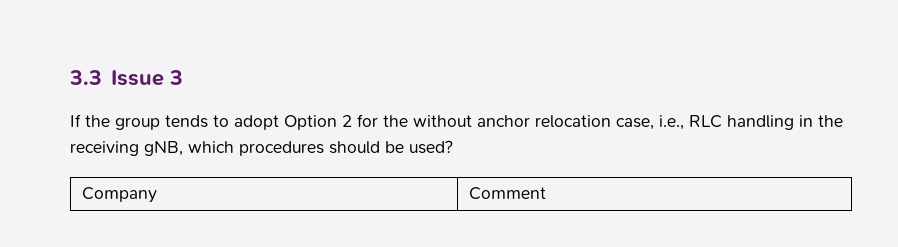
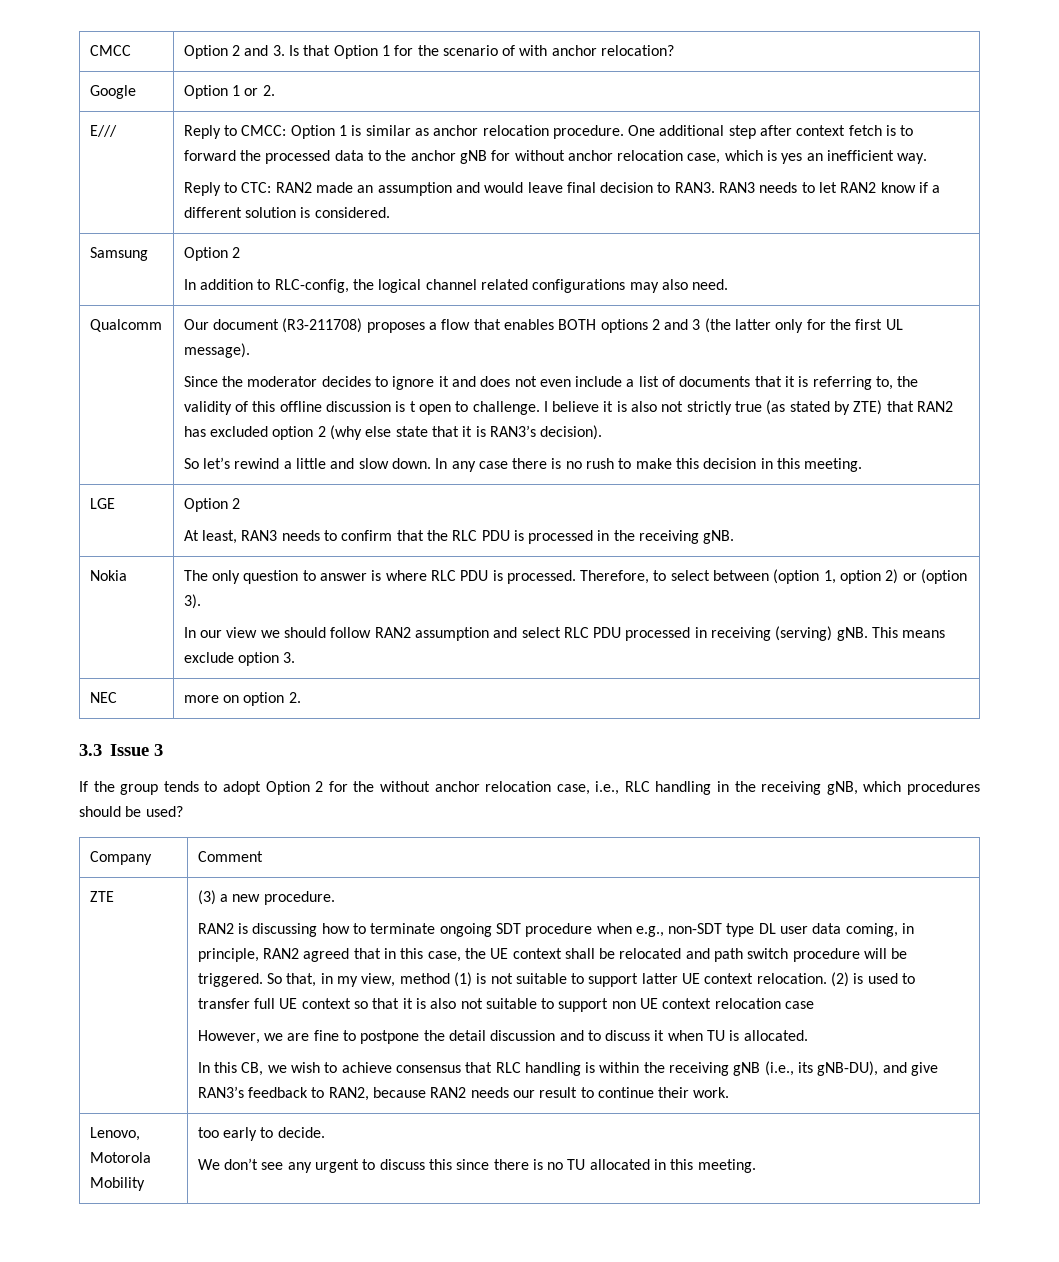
(69, 77) none -> [89,45,131,56] [183,45,675,59] [89,85,136,99] [183,85,275,99] [89,125,117,137] [183,125,914,139] [183,150,928,164] [183,182,941,196] [183,207,390,218] [89,247,148,261] [183,247,240,261] [183,279,729,293] [89,319,162,332] [183,318,903,333] [183,343,250,358] [183,376,919,390] [183,400,953,415] [183,425,603,440] [183,457,863,472] [89,498,115,509] [183,498,240,512] [183,530,735,544] [89,570,127,581] [183,569,968,584] [183,594,201,609] [183,626,946,641] [183,652,296,666] [89,692,117,703] [183,692,301,706] CMCC | Option 2 and 3. Is that Option 1 for the scenario of with anchor relocation? // Google | Option 1 or 2. // E/// | Reply to CMCC: Option 1 is similar as anchor relocation procedure. One additional step after context fetch is to forward the processed data to the anchor gNB for without anchor relocation case, which is yes an inefficient way. // Reply to CTC: RAN2 made an assumption and would leave final decision to RAN3. RAN3 needs to let RAN2 know if a different solution is considered. // Samsung | Option 2 // In addition to RLC-config, the logical channel related configurations may also need. // Qualcomm | Our document (R3-211708) proposes a flow that enables BOTH options 2 and 3 (the latter only for the first UL message). // Since the moderator decides to ignore it and does not even include a list of documents that it is referring to, the validity of this offline discussion is t open to challenge. I believe it is also not strictly true (as stated by ZTE) that RAN2 has excluded option 2 (why else state that it is RAN3’s decision). // So let’s rewind a little and slow down. In any case there is no rush to make this decision in this meeting. // LGE | Option 2 // At least, RAN3 needs to confirm that the RLC PDU is processed in the receiving gNB. // Nokia | The only question to answer is where RLC PDU is processed. Therefore, to select between (option 1, option 2) or (option 3). // In our view we should follow RAN2 assumption and select RLC PDU processed in receiving (serving) gNB. This means exclude option 3. // NEC | more on option 2. //
(546, 193) none -> [89,891,114,902] [197,890,335,905] [197,923,915,937] [197,948,908,962] [197,972,916,987] [197,998,815,1012] [197,1030,808,1044] [197,1061,939,1076] [197,1086,730,1101] [89,1127,140,1141] [89,1152,151,1163] [89,1177,145,1191] [197,1127,325,1141] [197,1158,756,1173] // ZTE | (3) a new procedure. // RAN2 is discussing how to terminate ongoing SDT procedure when e.g., non-SDT type DL user data coming, in principle, RAN2 agreed that in this case, the UE context shall be relocated and path switch procedure will be triggered. So that, in my view, method (1) is not suitable to support latter UE context relocation. (2) is used to transfer full UE context so that it is also not suitable to support non UE context relocation case // However, we are fine to postpone the detail discussion and to discuss it when TU is allocated. // In this CB, we wish to achieve consensus that RLC handling is within the receiving gNB (i.e., its gNB-DU), and give RAN3’s feedback to RAN2, because RAN2 needs our result to continue their work. // Lenovo, Motorola Mobility | too early to decide. // We don’t see any urgent to discuss this since there is no TU allocated in this meeting.

